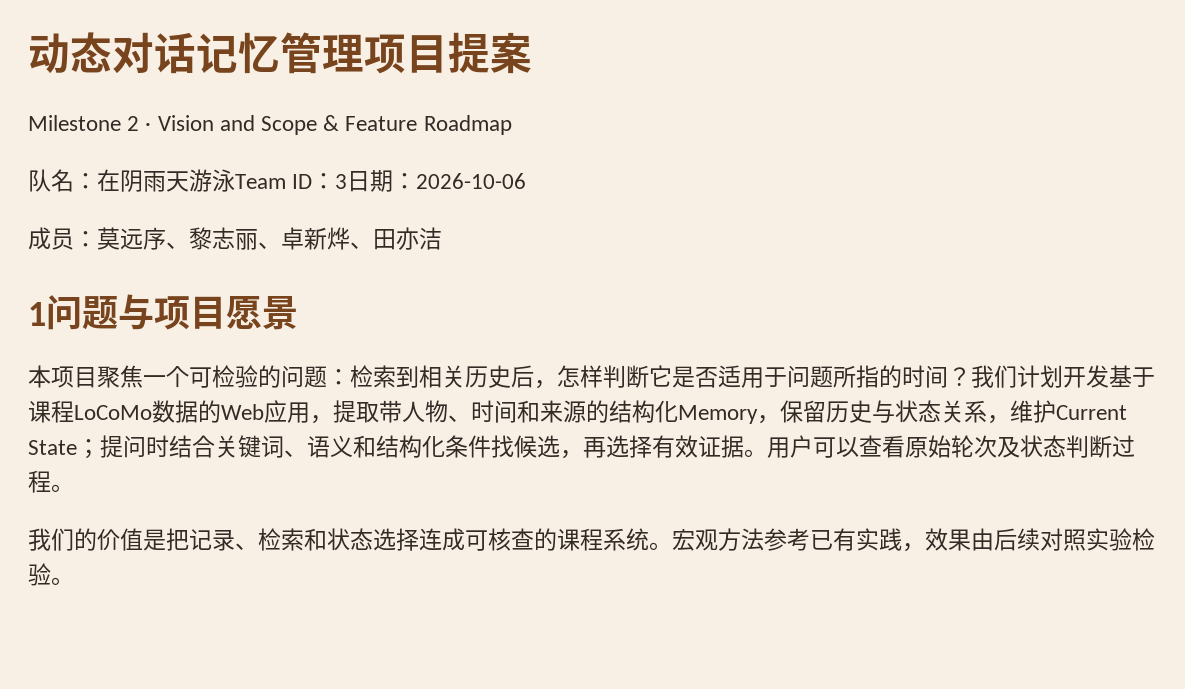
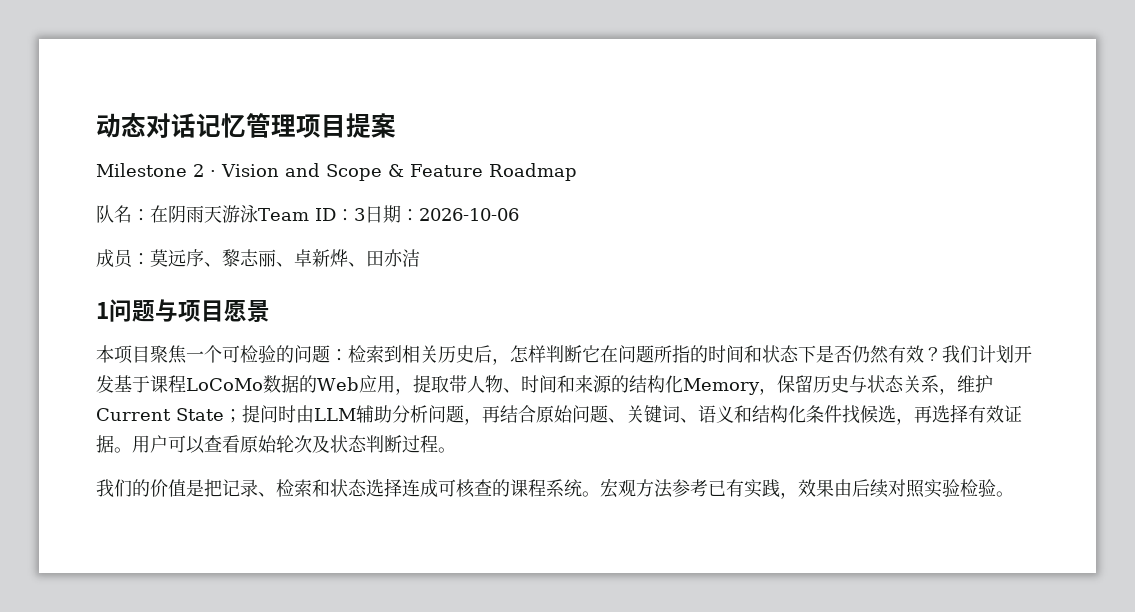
[672,365,787,388] 是否适用于 -> [600,345,618,363] 在
(948, 376) none -> [744,345,924,364] 和状态下是否仍然有效
[169,435,215,458] 结合 -> [296,405,626,425] 由LLM辅助分析问题，再结合原始问题、

